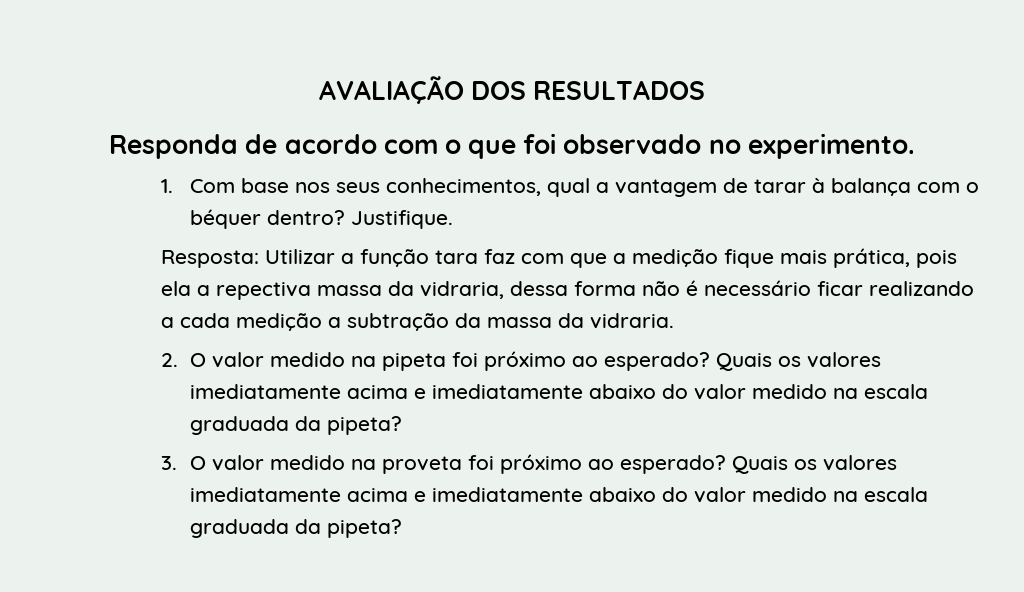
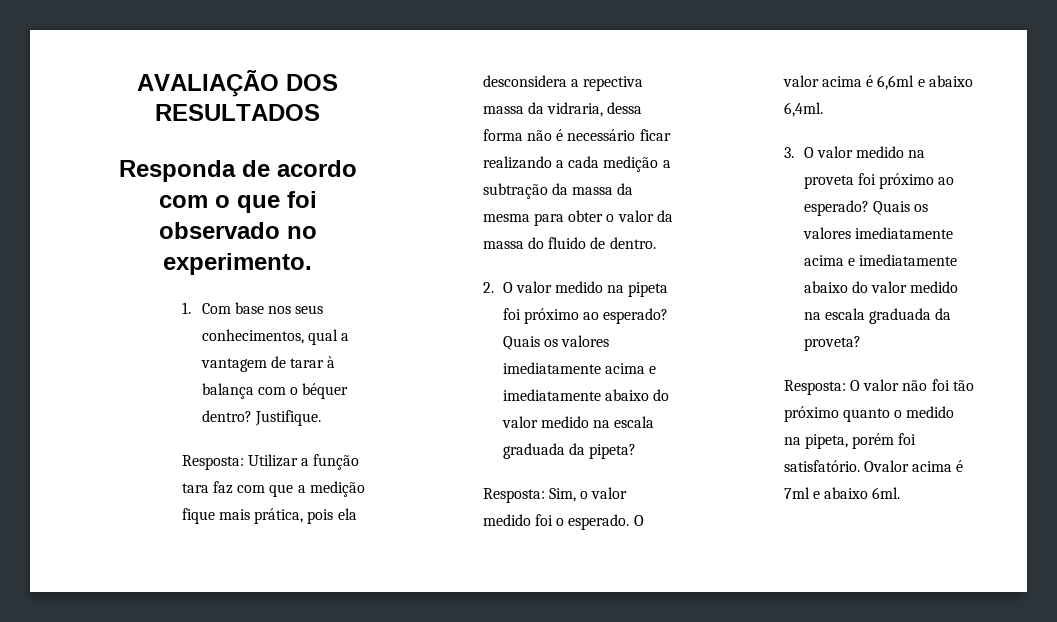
(191, 288) none -> [482,75,567,87] desconsidera
[589,313,674,329] vidraria. -> [482,210,673,226] [482,237,656,249] mesma para obter o valor da massa do fluido de dentro.
(403, 425) none -> [482,487,628,503] [482,514,644,530] [782,75,973,90] [783,102,823,117] // Resposta: Sim, o valor medido foi o esperado. O valor acima é 6,6ml e abaixo 6,4ml.
[327,519,403,538] pipeta? -> [803,336,861,351] [783,379,974,395] [783,406,955,422] [783,433,917,449] [783,460,964,472] [783,487,901,499] proveta? // Resposta: O valor não foi tão próximo quanto o medido na pipeta, porém foi satisfatório. Ovalor acima é 7ml e abaixo 6ml.

